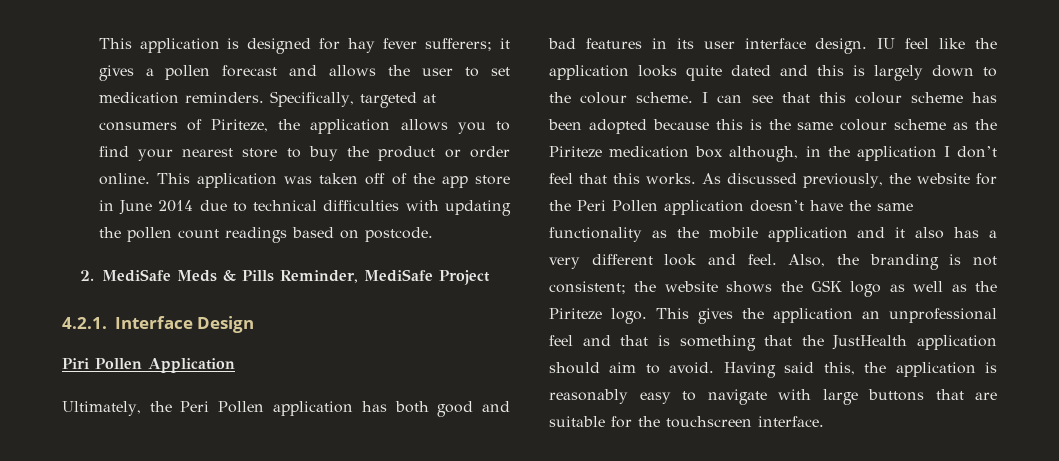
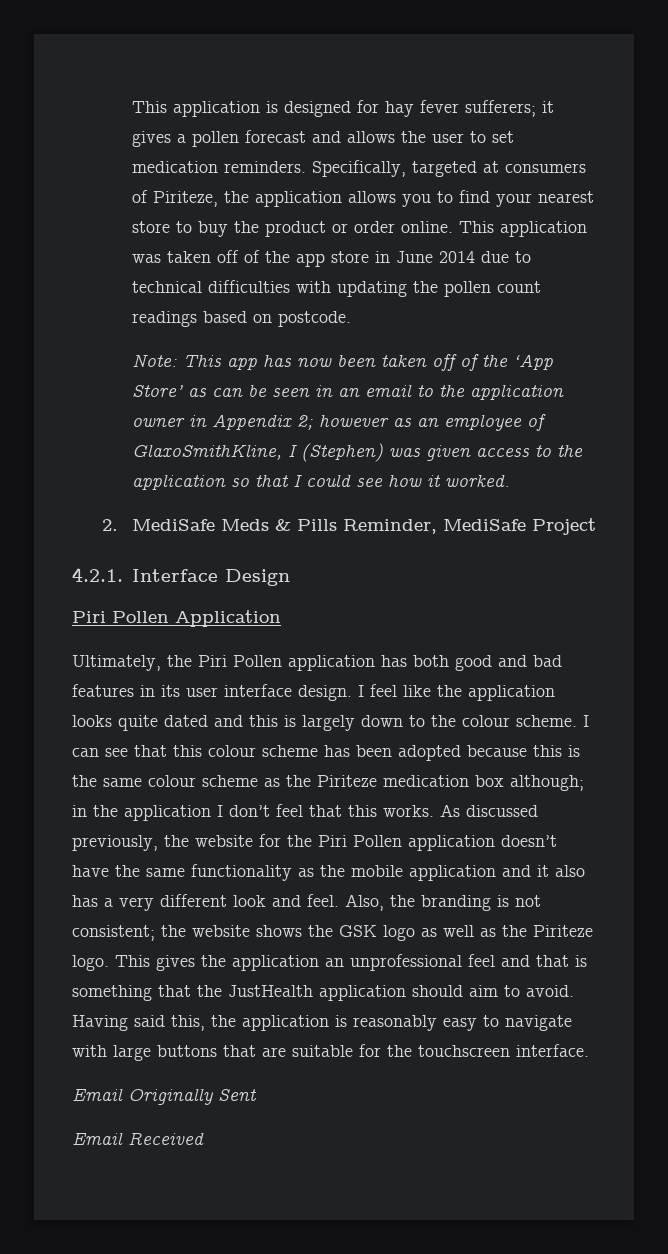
(433, 234) none -> [131,354,553,371] [131,384,564,400] [131,414,546,431] [131,443,583,462] [131,474,510,490] // Note: This app has now been taken off of the ‘App Store’ as can be seen in an email to the application owner in Appendix 2; however as an employee of GlaxoSmithKline, I (Stephen) was given access to the application so that I could see how it worked.
[180,401,210,412] Peri -> [198,655,227,667] Piri
[877,38,896,49] IU -> [358,685,364,697] I
[729,146,799,162] although, -> [510,775,584,791] although;
[577,200,606,211] Peri -> [318,835,347,847] Piri
(824, 421) none -> [72,1088,257,1105] [72,1132,204,1145] // Email Originally Sent // Email Received

